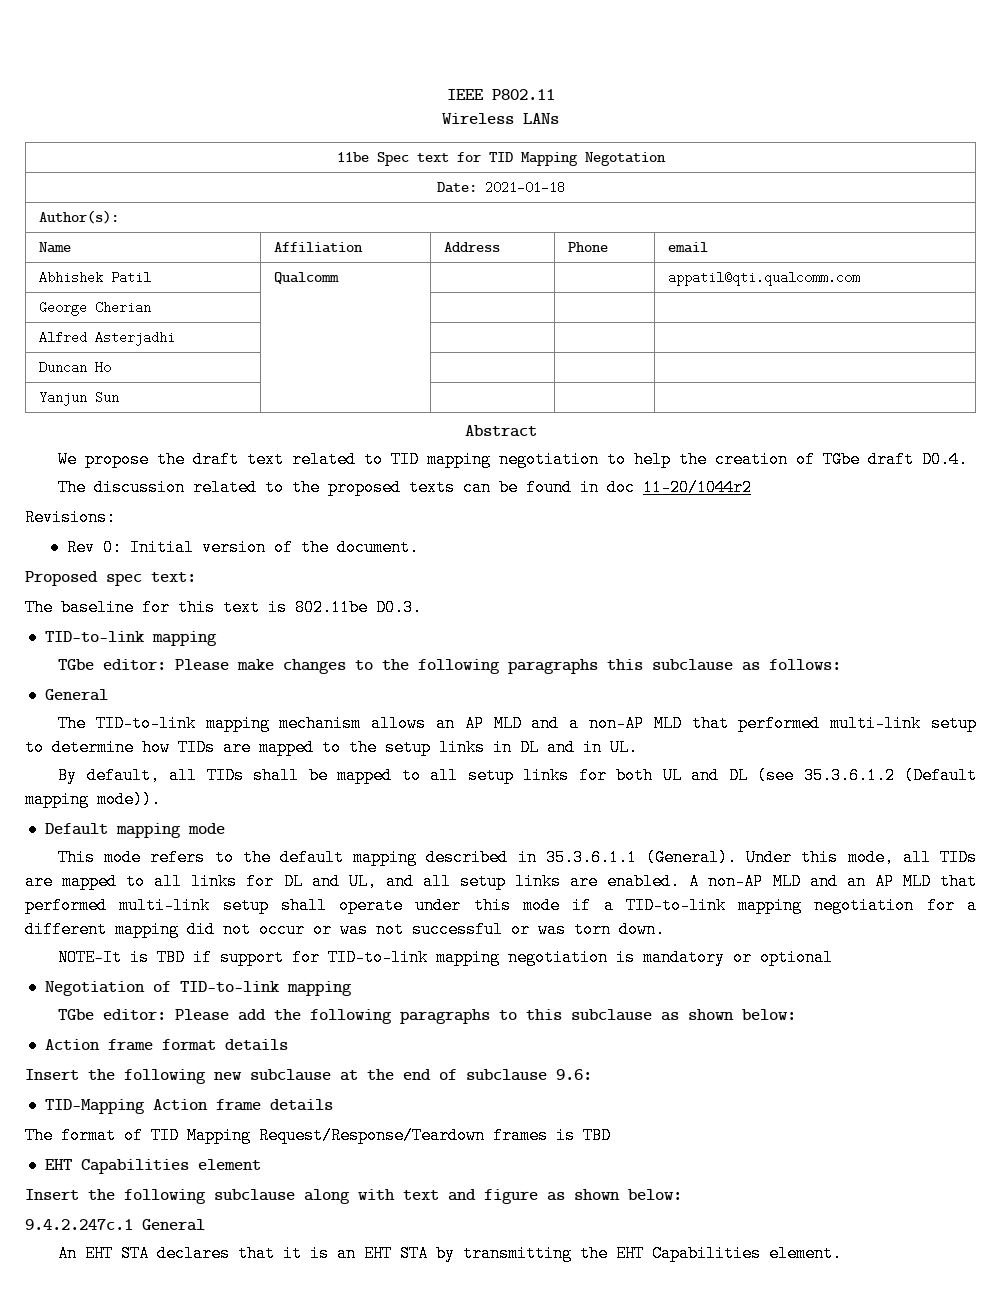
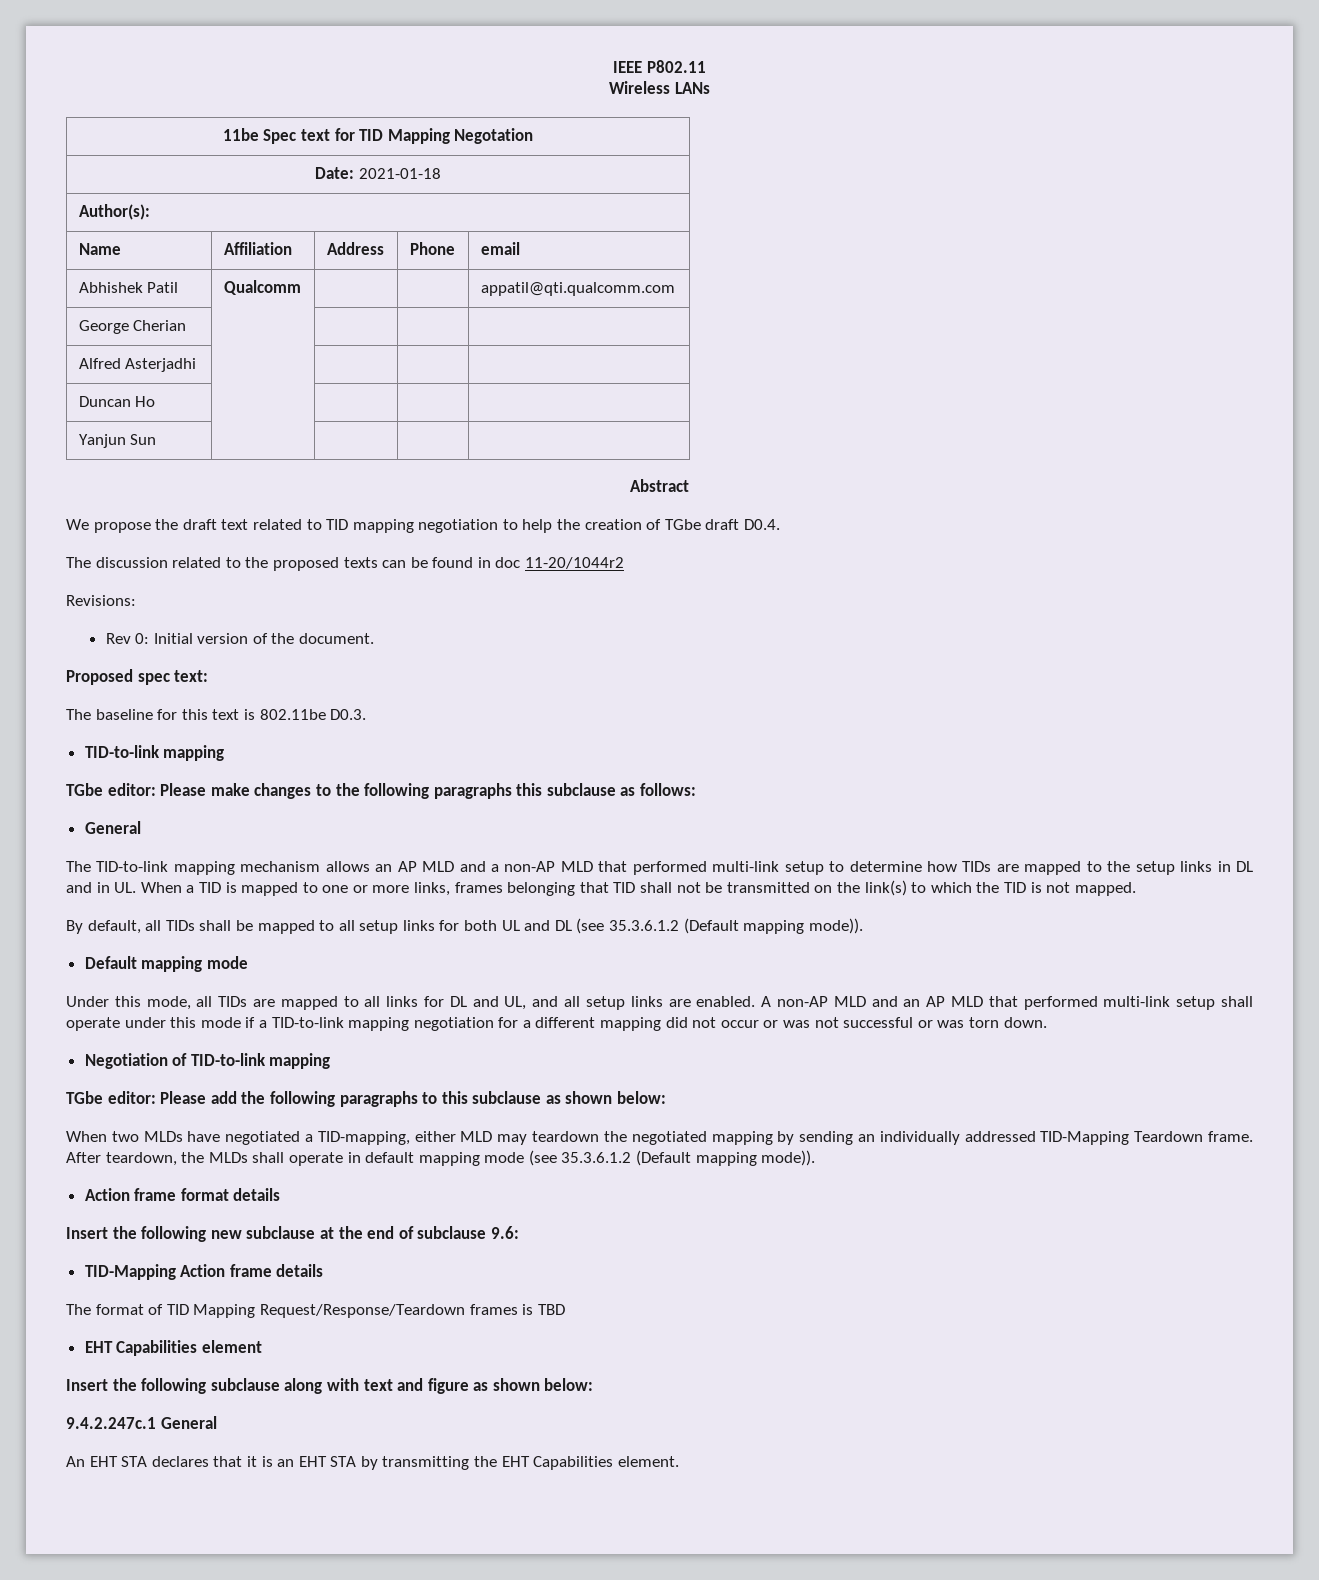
(638, 747) none -> [140,880,1136,896] When a TID is mapped to one or more links, frames belonging that TID shall not be transmitted on the link(s) to which the TID is not mapped.
[58,849,738,866] This mode refers to the default mapping described in 35.3.6.1.1 (General). -> (248, 962) none
[58,949,834,966] // NOTE—It is TBD if support for TID-to-link mapping negotiation is mandatory or optional -> (1047, 1022) none
(797, 1014) none -> [66,1131,1254,1145] [66,1150,816,1166] // When two MLDs have negotiated a TID-mapping, either MLD may teardown the negotiated mapping by sending an individually addressed TID-Mapping Teardown frame. After teardown, the MLDs shall operate in default mapping mode (see 35.3.6.1.2 (Default mapping mode)).

